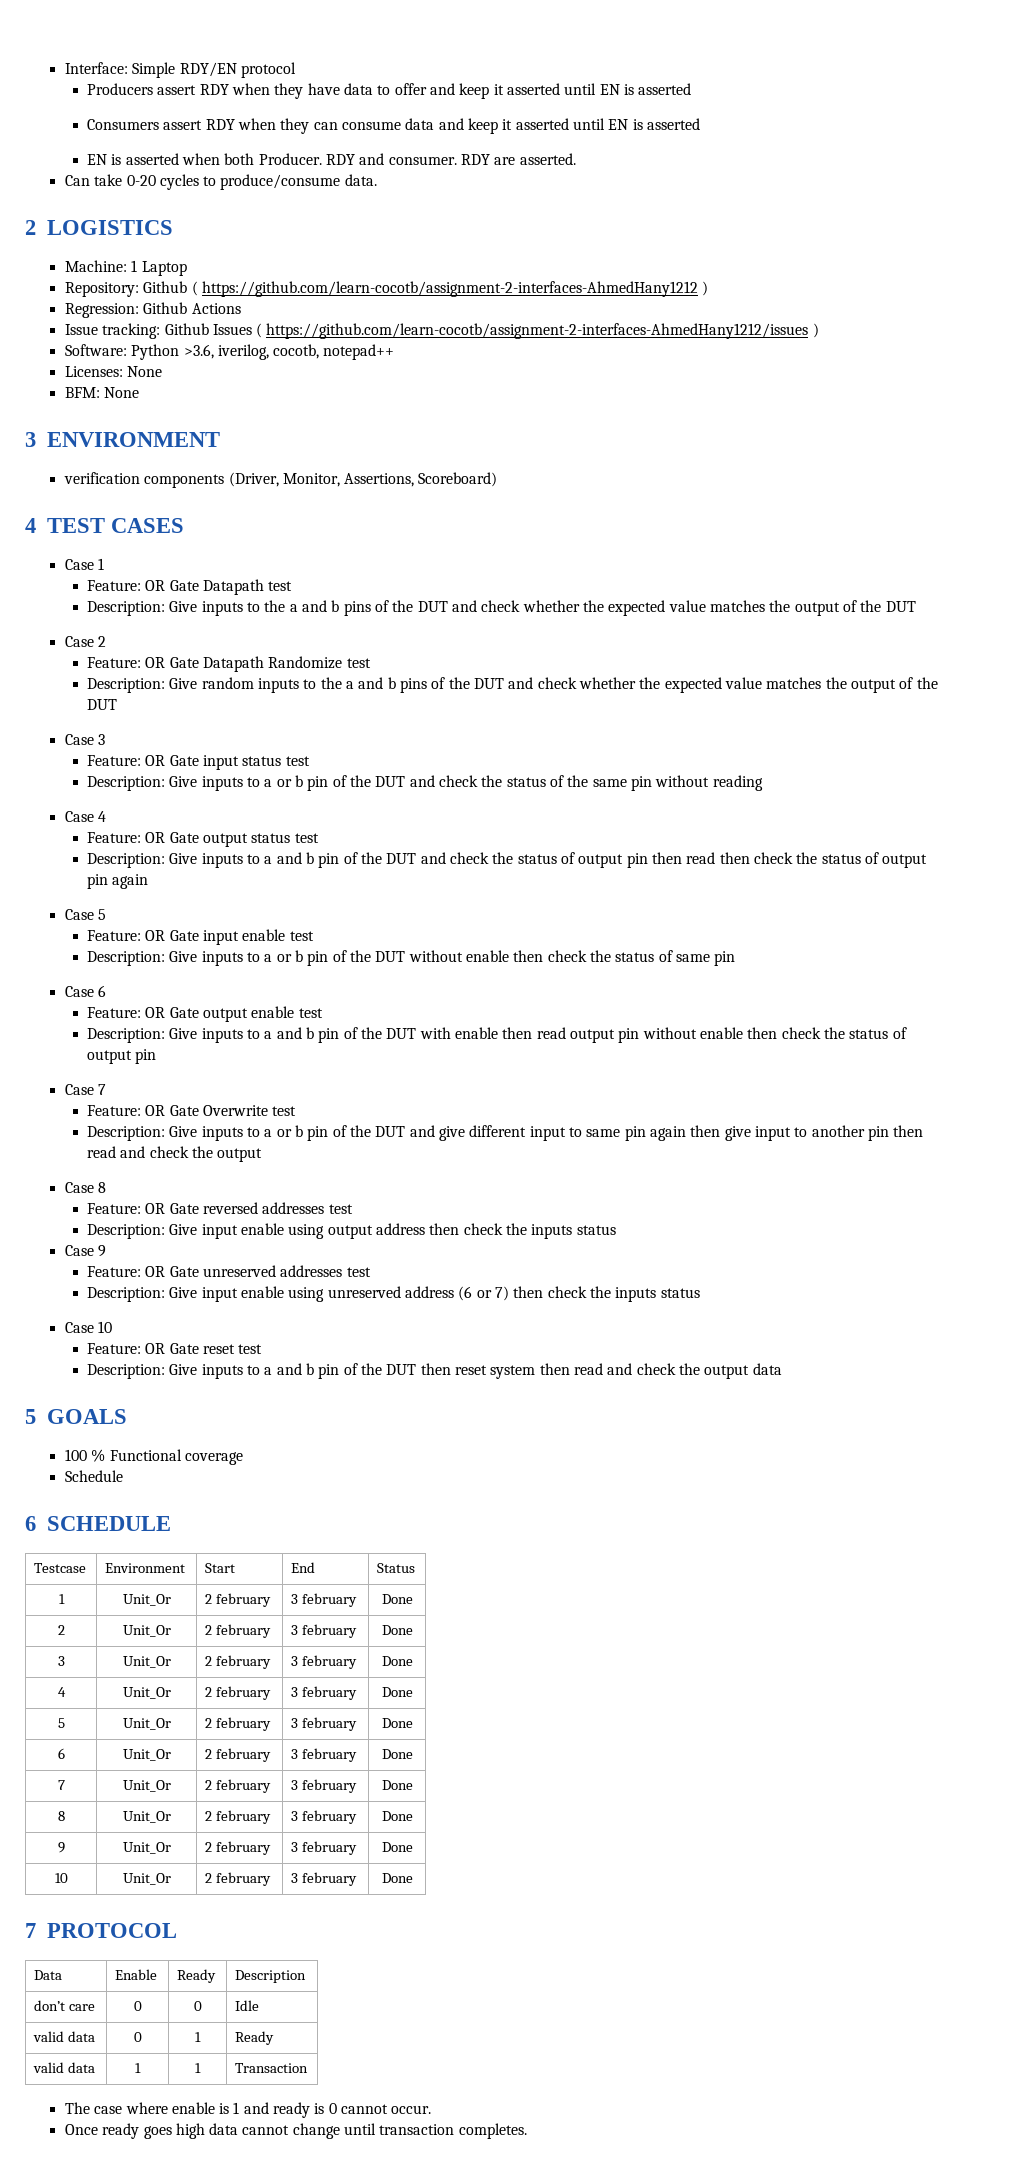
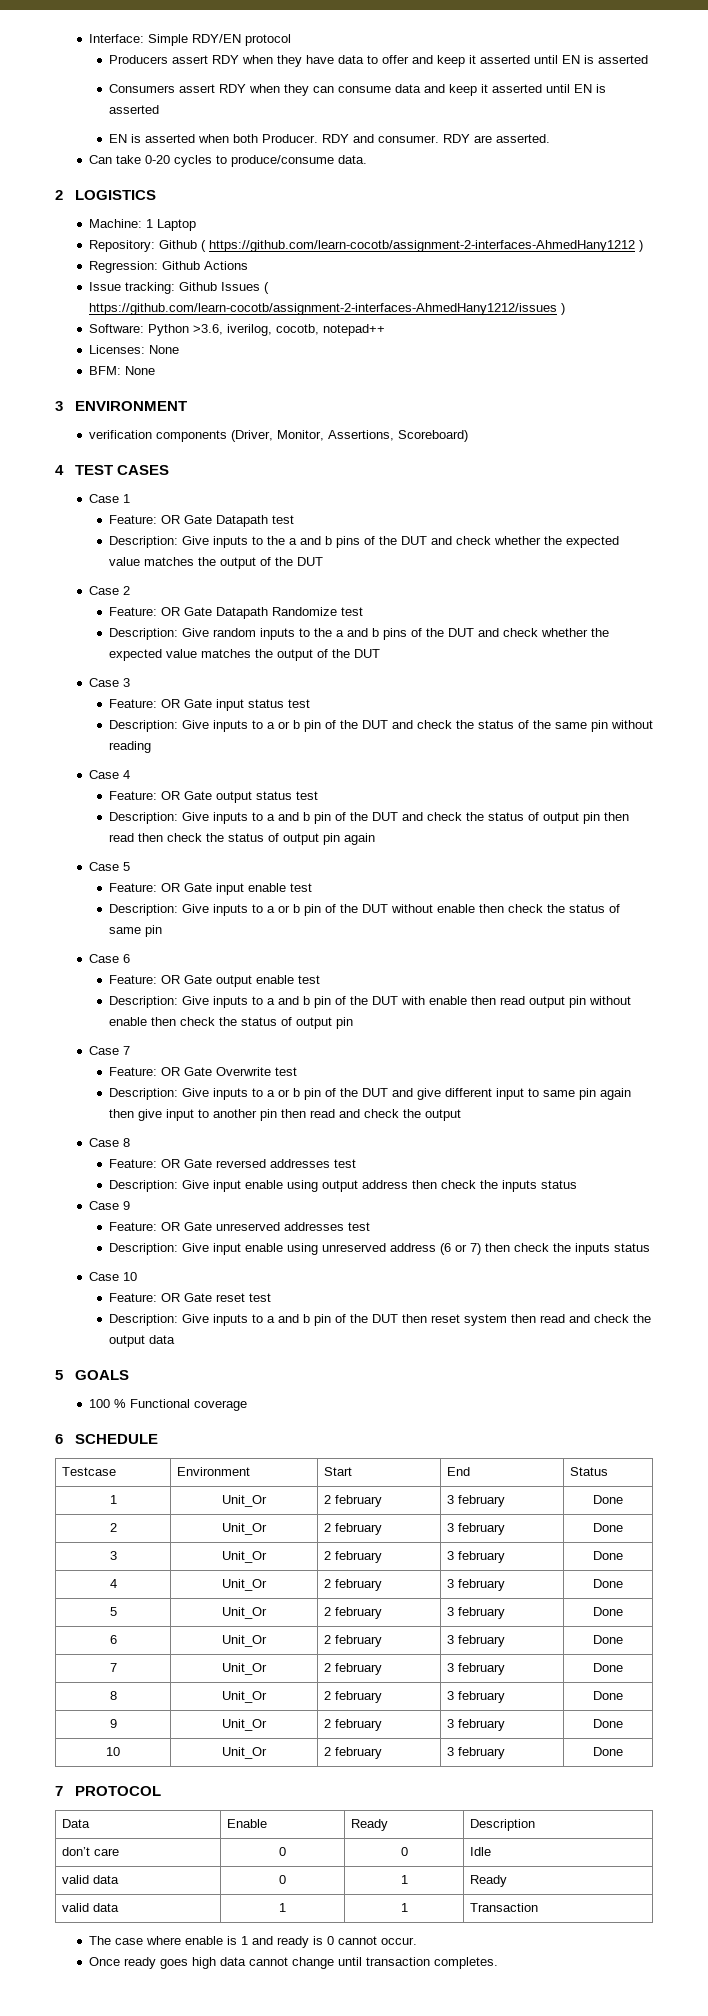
[64,1470,123,1482] // Schedule -> (247, 1405) none

